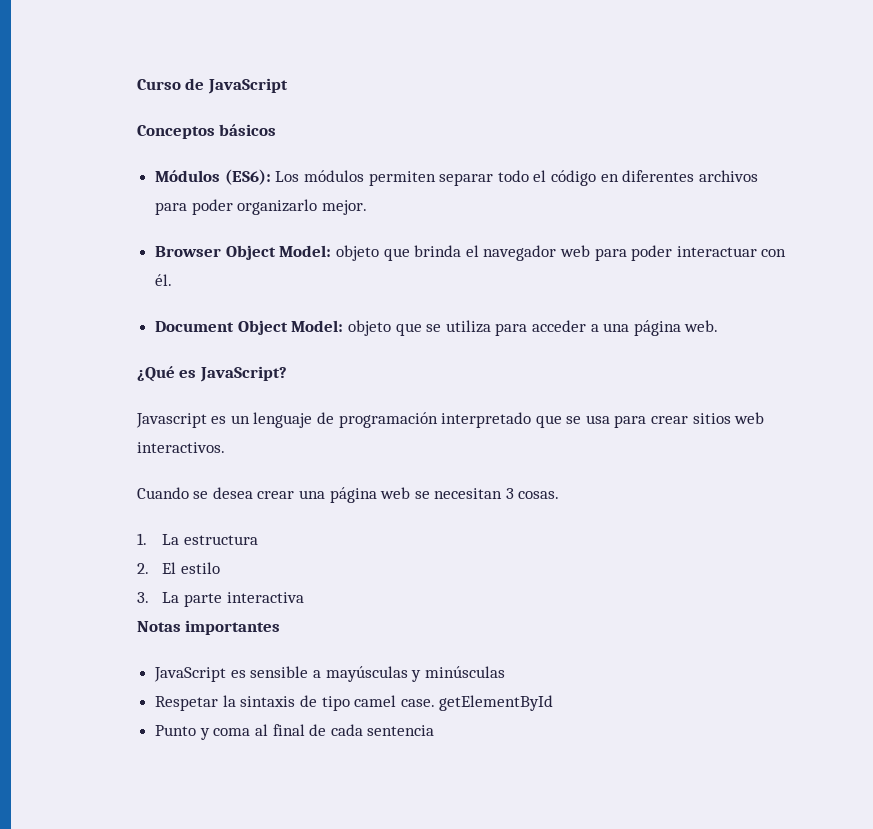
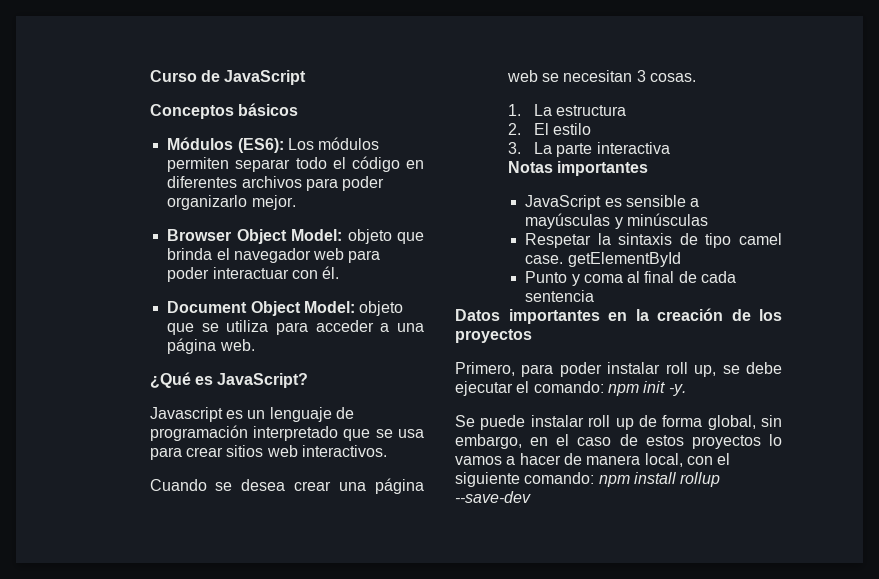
(435, 730) none -> [455,308,782,324] [455,329,532,343] [455,362,782,377] [455,381,686,396] [455,415,782,430] [455,434,782,449] [455,453,731,467] [455,472,721,487] [455,491,531,503] // Datos importantes en la creación de los proyectos // Primero, para poder instalar roll up, se debe ejecutar el comando: npm init -y. // Se puede instalar roll up de forma global, sin embargo, en el caso de estos proyectos lo vamos a hacer de manera local, con el siguiente comando: npm install rollup --save-dev

